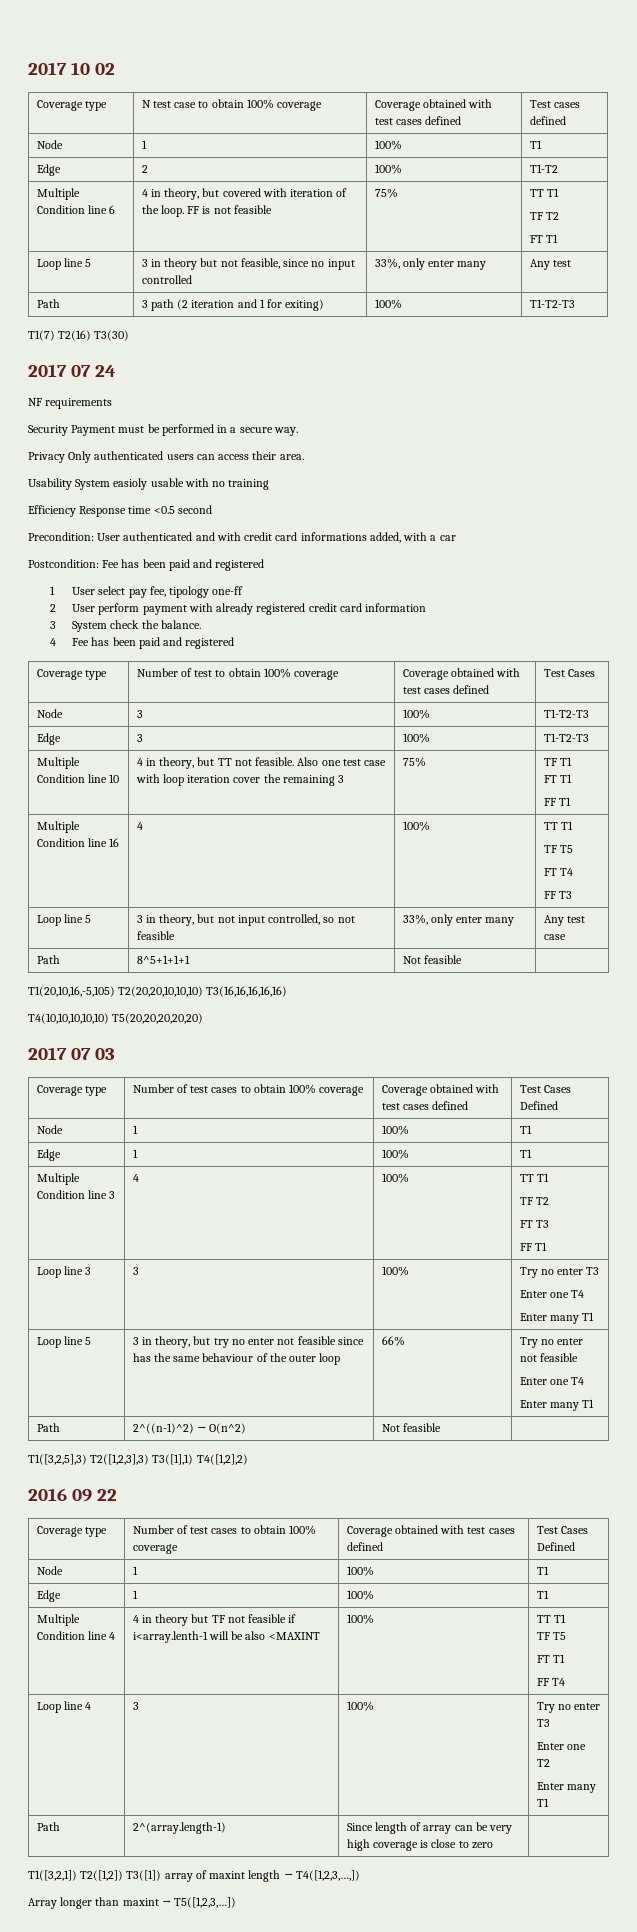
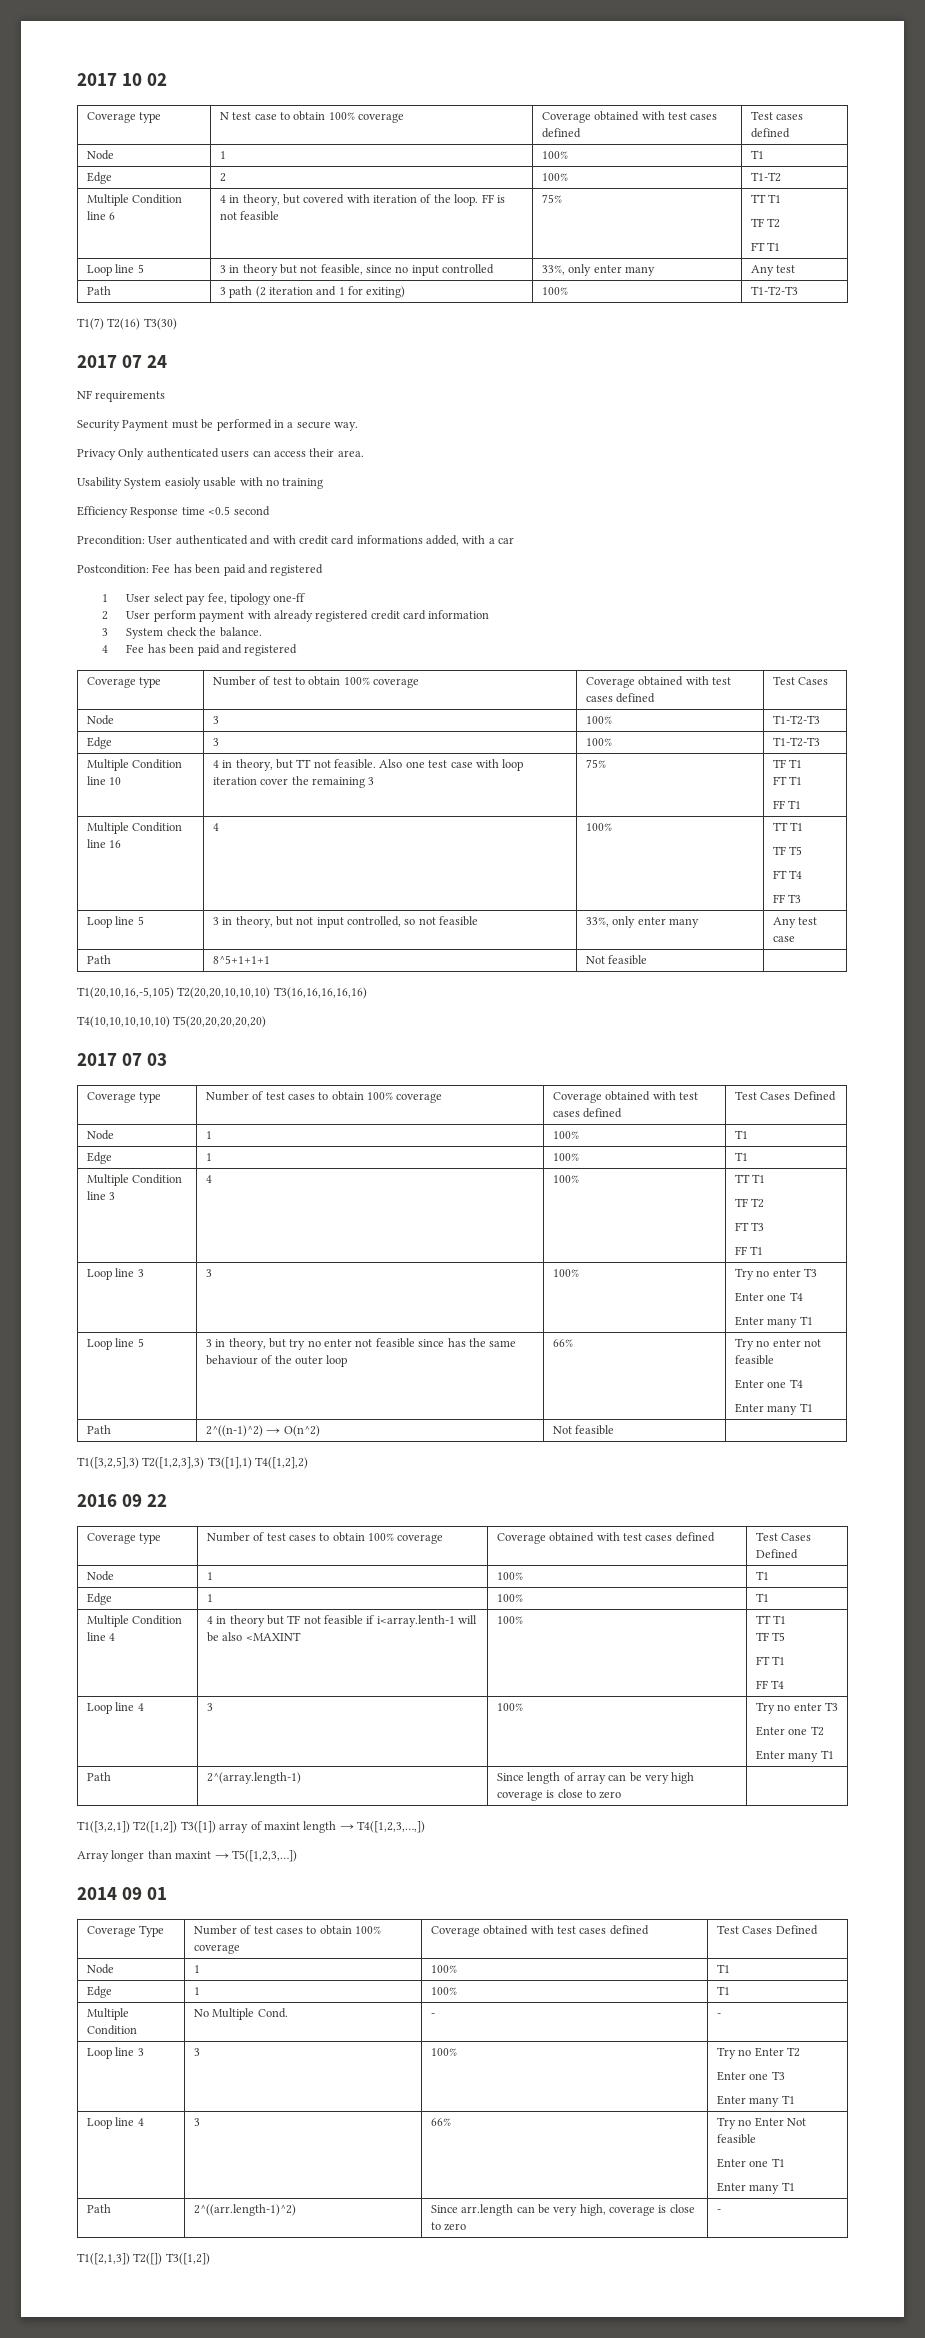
(237, 1902) none -> [77,1887,168,1900] [86,1925,165,1937] [193,1925,382,1935] [193,1944,240,1954] [430,1925,649,1937] [716,1925,818,1935] [86,1964,114,1974] [193,1965,200,1973] [430,1965,457,1973] [716,1964,730,1973] [86,1986,112,1998] [193,1987,200,1995] [430,1987,457,1995] [716,1986,730,1995] [86,2008,129,2020] [86,2025,137,2035] [193,2008,288,2020] [430,2013,435,2017] [716,2013,721,2017] [86,2047,144,2059] [193,2048,200,2056] [430,2048,457,2056] [716,2047,800,2059] [716,2071,785,2081] [716,2095,795,2107] [86,2117,144,2129] [193,2118,200,2126] [430,2118,451,2126] [716,2117,806,2129] [716,2134,756,2144] [716,2158,785,2168] [716,2182,795,2194] [86,2204,111,2213] [193,2204,296,2216] [430,2204,695,2216] [430,2222,467,2231] [716,2209,721,2213] [77,2253,210,2265] // 2014 09 01 // Coverage Type | Number of test cases to obtain 100% coverage | Coverage obtained with test cases defined | Test Cases Defined // Node | 1 | 100% | T1 // Edge | 1 | 100% | T1 // Multiple Condition | No Multiple Cond. | - | - // Loop line 3 | 3 | 100% | Try no Enter T2 // Enter one T3 // Enter many T1 // Loop line 4 | 3 | 66% | Try no Enter Not feasible // Enter one T1 // Enter many T1 // Path | 2^((arr.length-1)^2) | Since arr.length can be very high, coverage is close to zero | - // T1([2,1,3]) T2([]) T3([1,2])

